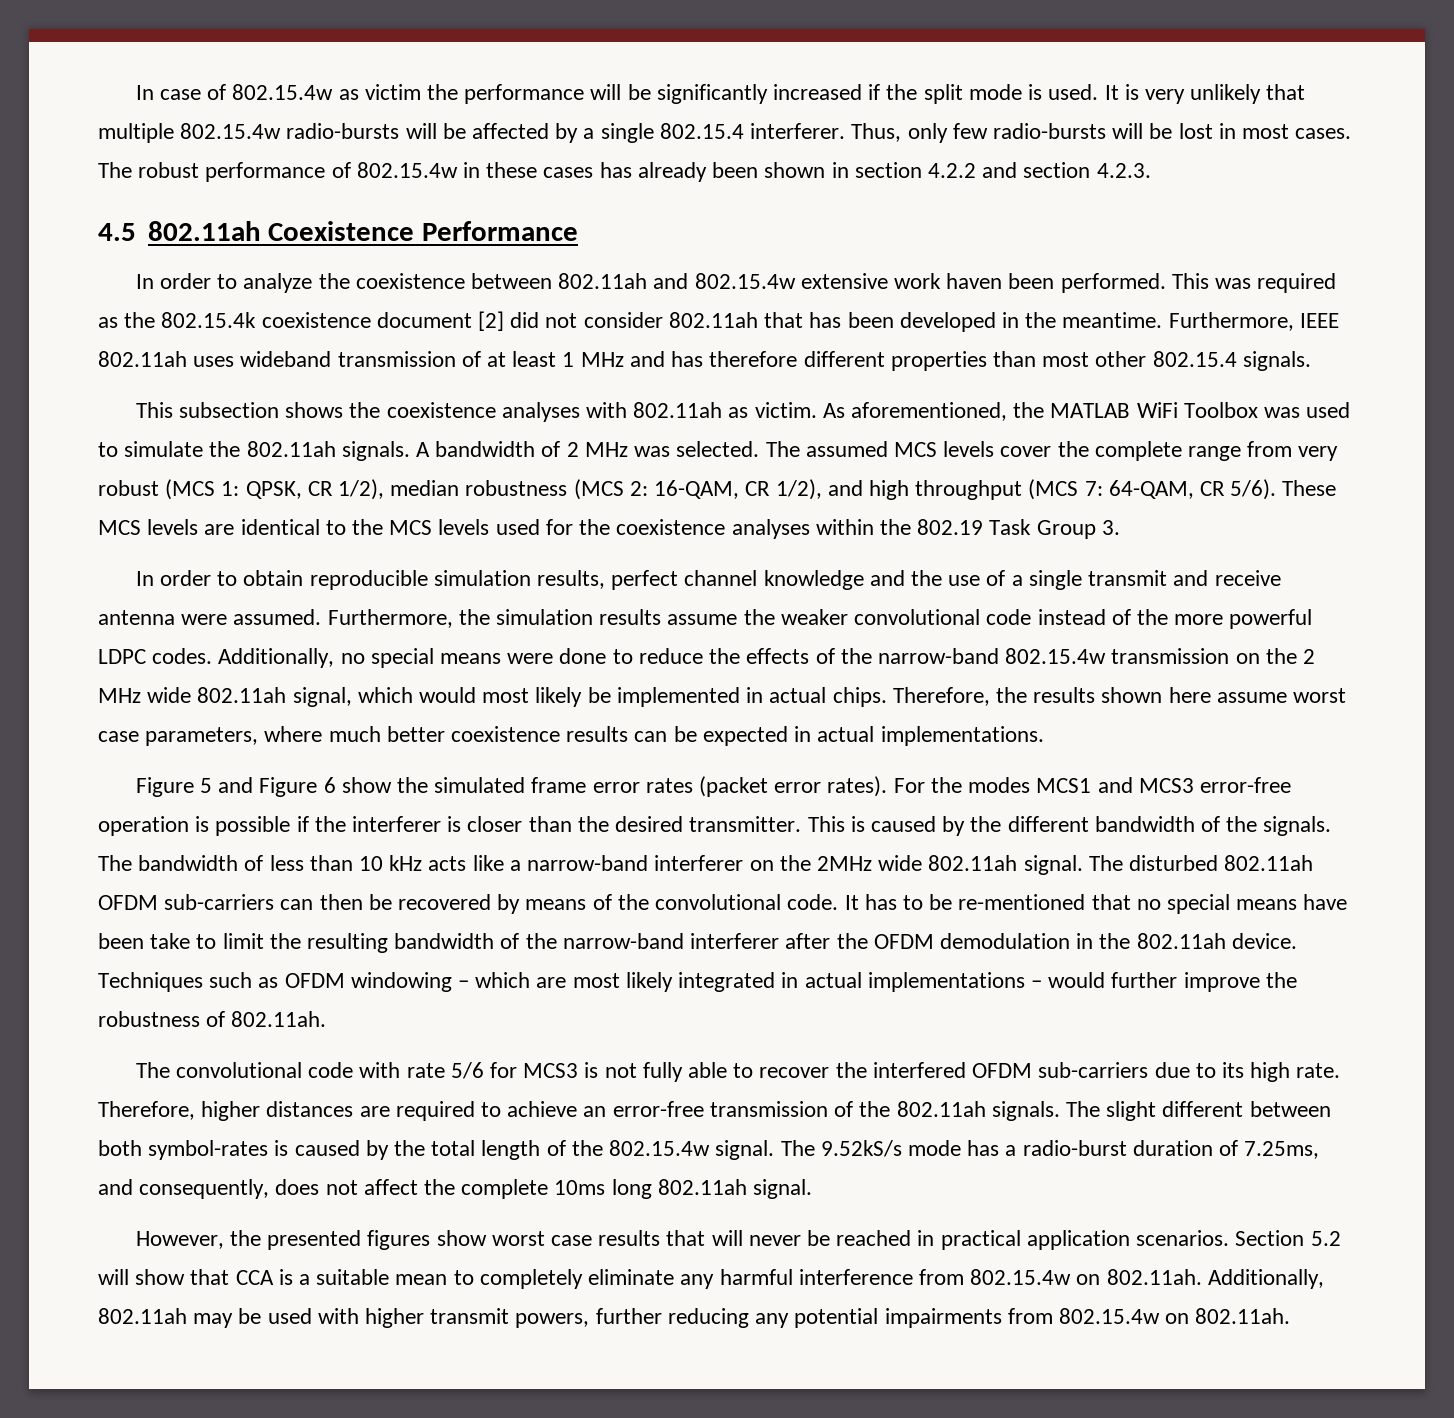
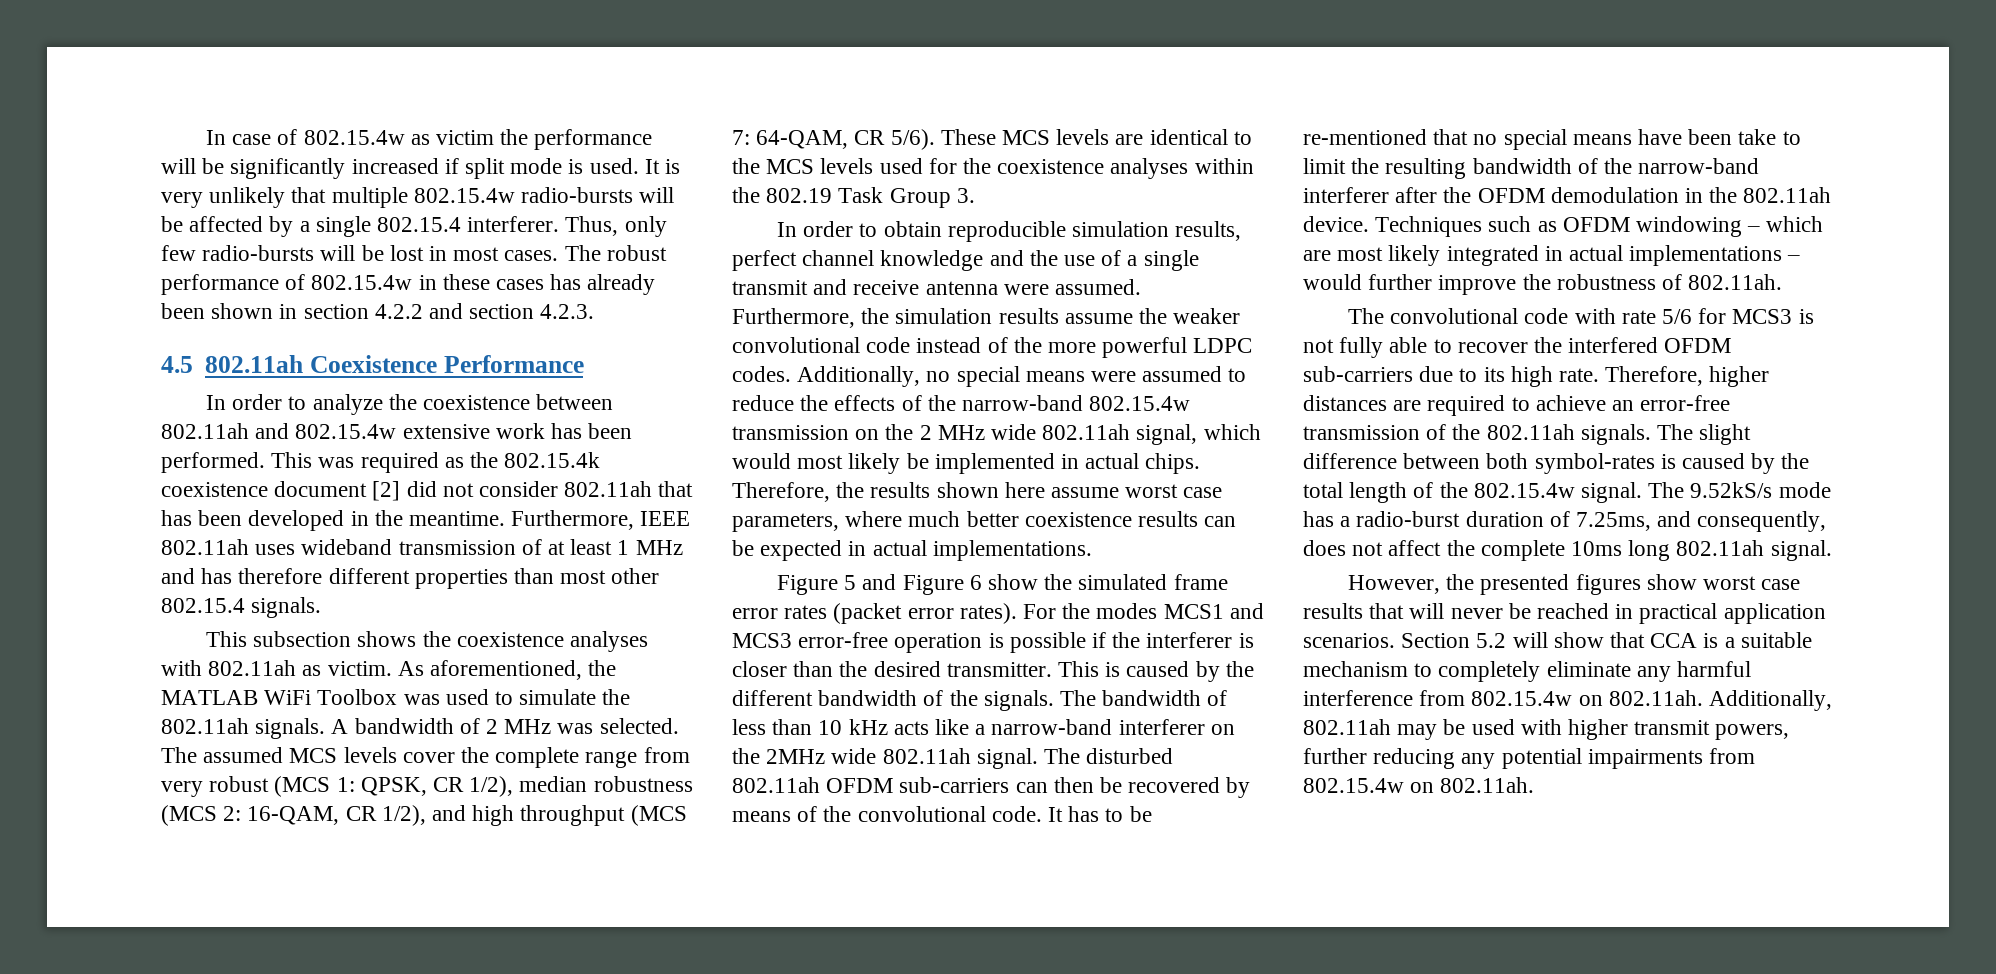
[886,84,918,100] the -> (459, 166) none
[946,273,1003,289] haven -> [551,423,583,439] has
[559,648,607,664] done -> [1142,366,1223,382] assumed
[1162,1101,1244,1117] different -> [1303,453,1397,469] difference
[395,1274,448,1285] mean -> [1303,661,1408,677] mechanism

